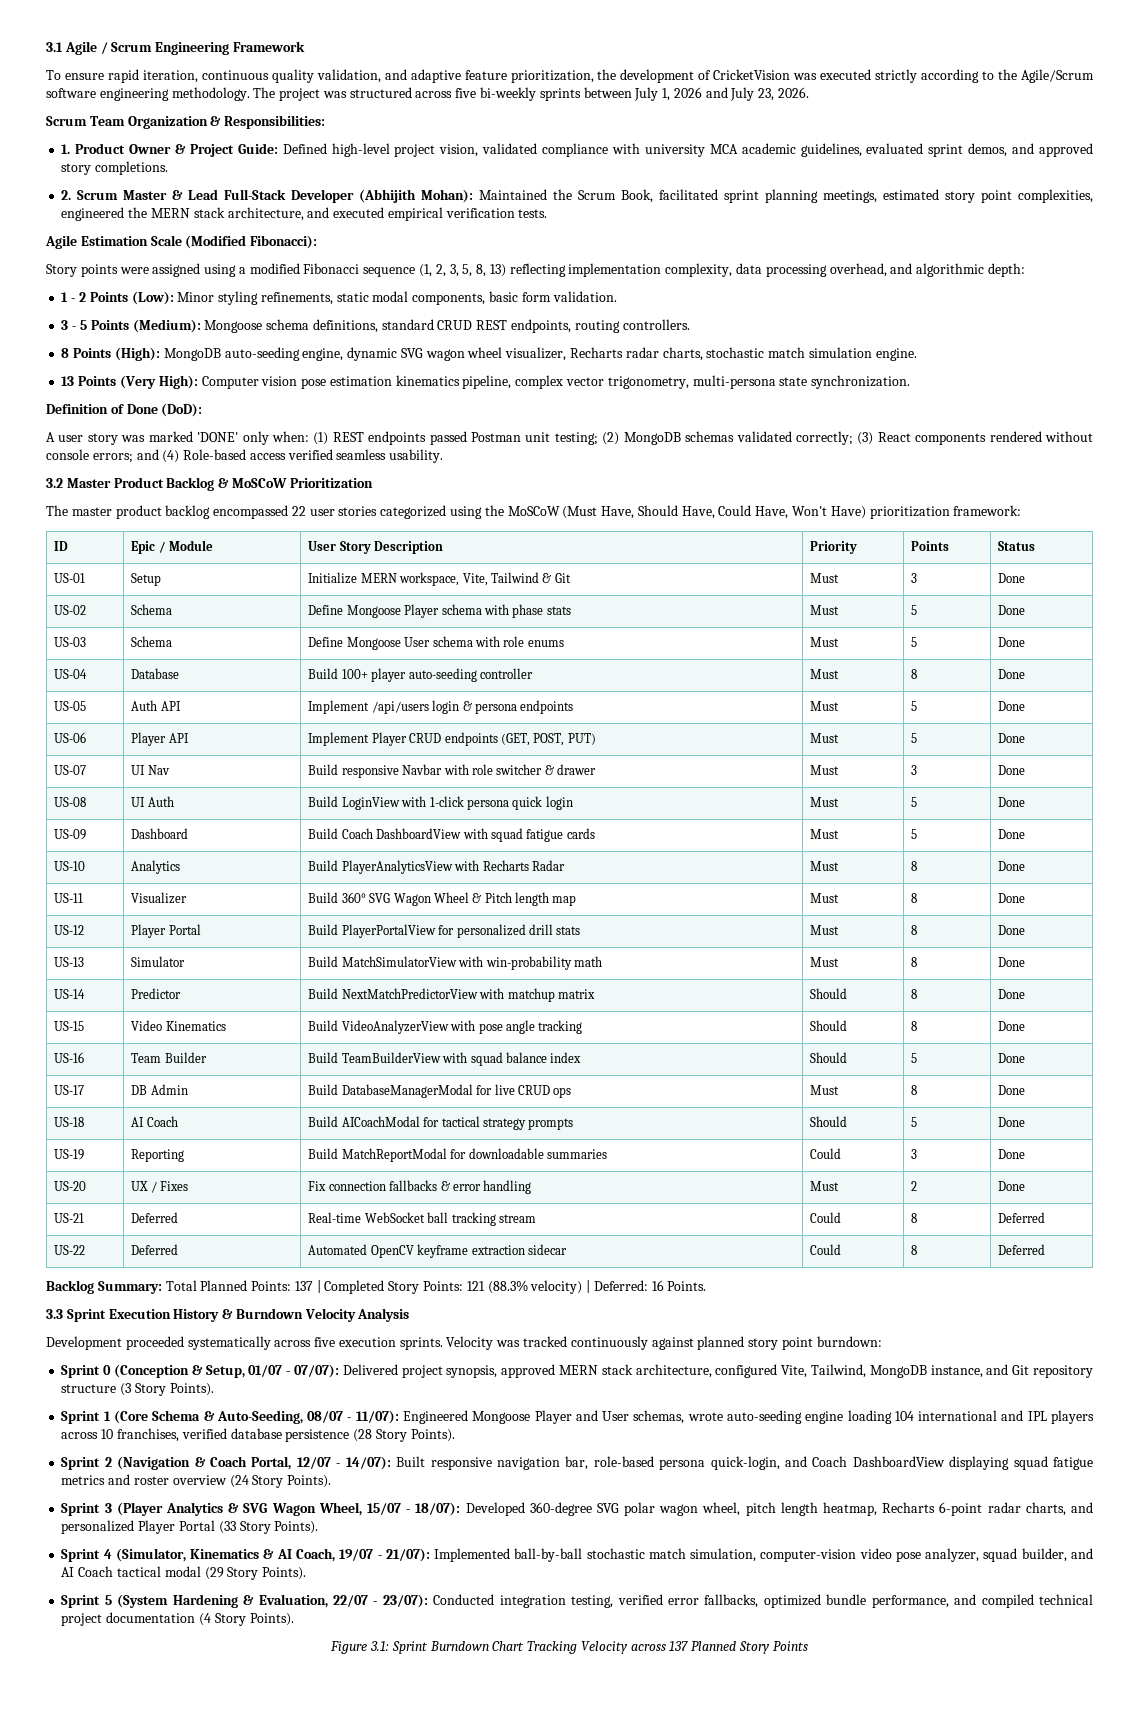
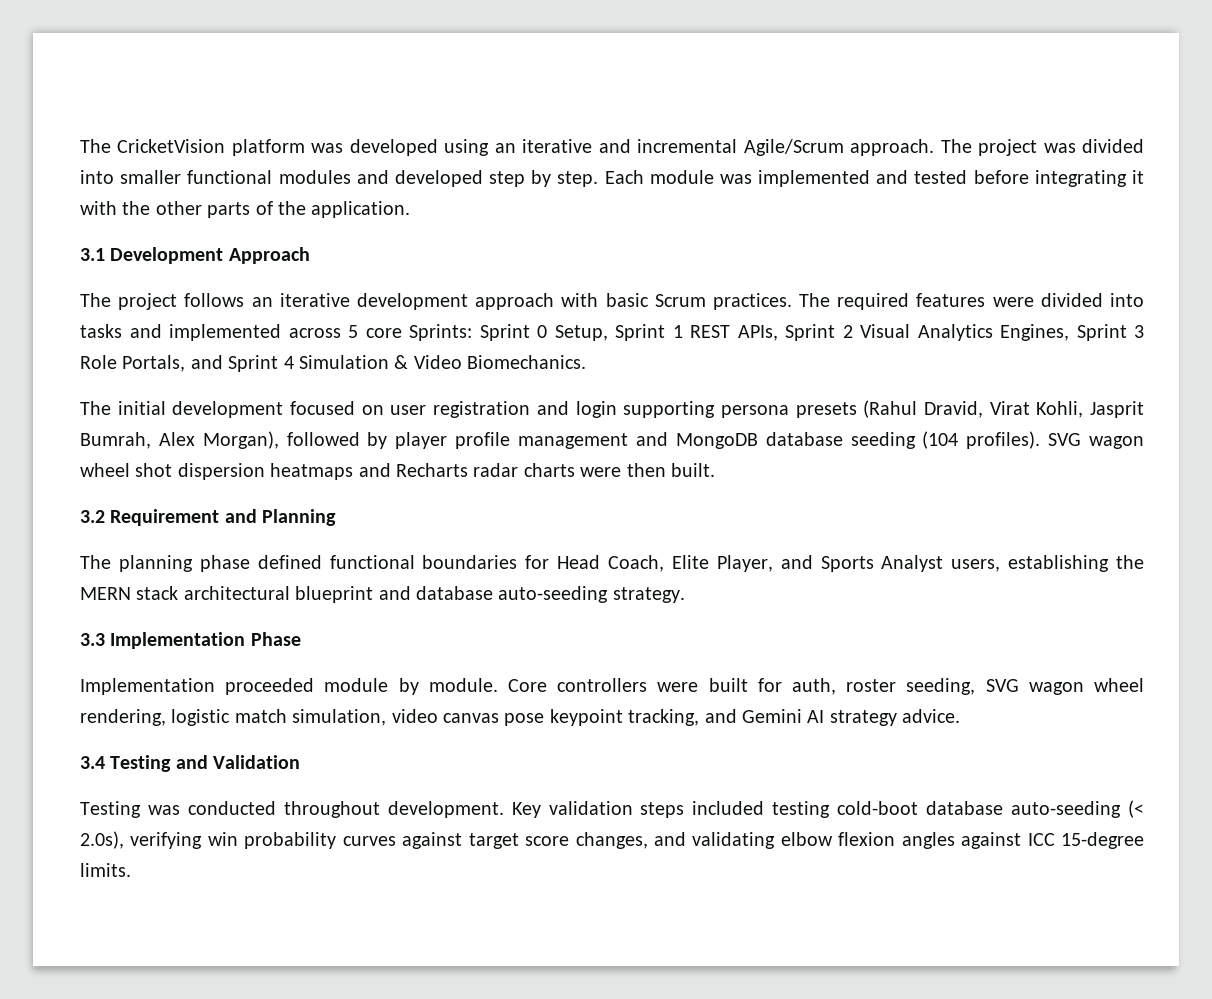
[46,41,305,55] [46,69,1094,83] [46,87,810,101] [46,115,326,129] [61,143,1093,157] [61,161,169,175] [61,189,1094,203] [61,207,548,221] [45,235,318,249] [46,263,1025,277] [61,291,617,305] [61,319,690,333] [61,347,917,361] [61,375,911,389] [46,403,203,417] [46,431,1093,445] [46,449,444,463] [46,477,373,491] [46,505,1022,519] [54,541,69,551] [131,540,214,554] [308,541,444,554] [810,541,858,554] [911,541,950,551] [998,541,1036,551] [54,573,86,583] [131,573,162,586] [308,572,571,586] [810,573,840,583] [911,573,918,583] [998,573,1026,583] [54,605,87,615] [131,604,173,615] [308,604,571,618] [810,605,840,615] [911,605,918,615] [998,605,1026,615] [54,637,87,647] [131,636,173,647] [308,636,564,650] [810,637,840,647] [911,637,918,647] [998,637,1026,647] [54,669,88,679] [131,668,180,679] [308,668,533,682] [810,669,840,679] [911,669,918,679] [998,669,1026,679] [54,701,87,711] [131,700,181,711] [308,700,574,714] [810,701,840,711] [911,701,918,711] [998,701,1026,711] [54,732,87,743] [131,732,189,746] [308,732,596,746] [810,733,840,743] [911,733,918,743] [998,733,1026,743] [54,765,87,775] [131,765,170,775] [308,764,596,778] [810,765,840,775] [911,765,918,775] [998,765,1026,775] [54,797,87,807] [131,796,174,807] [308,796,573,810] [810,797,840,807] [911,797,918,807] [998,797,1026,807] [54,829,87,840] [131,828,189,839] [308,828,595,842] [810,829,840,839] [911,829,918,839] [998,829,1026,839] [54,861,86,871] [131,860,181,874] [308,860,565,874] [810,861,840,871] [911,861,918,871] [998,861,1026,871] [54,893,84,903] [131,892,188,904] [308,892,577,906] [810,893,840,903] [911,893,918,903] [998,893,1026,903] [54,925,85,935] [131,924,201,938] [308,924,581,938] [810,925,840,935] [911,925,918,935] [998,925,1026,935] [54,957,85,967] [131,956,186,967] [308,956,602,970] [810,957,840,967] [911,957,918,967] [998,957,1026,967] [54,989,86,999] [131,988,182,999] [308,988,595,1002] [810,988,848,999] [911,989,918,999] [998,989,1026,999] [54,1021,85,1031] [131,1020,226,1031] [308,1020,583,1034] [810,1020,848,1031] [911,1021,918,1031] [998,1021,1026,1031] [54,1052,85,1063] [131,1052,207,1063] [308,1052,582,1066] [810,1052,848,1063] [911,1053,918,1063] [998,1053,1026,1063] [54,1085,85,1095] [131,1084,188,1095] [308,1084,572,1098] [810,1085,840,1095] [911,1085,918,1095] [998,1085,1026,1095] [54,1117,85,1127] [131,1116,178,1127] [308,1116,574,1130] [810,1116,848,1127] [911,1117,918,1127] [998,1117,1026,1127] [54,1149,85,1160] [131,1149,185,1162] [308,1148,607,1162] [810,1148,842,1159] [911,1149,918,1159] [998,1149,1026,1159] [54,1181,87,1191] [131,1181,189,1193] [308,1180,532,1194] [810,1181,840,1191] [911,1181,918,1191] [998,1181,1026,1191] [54,1213,85,1223] [131,1212,179,1223] [308,1212,536,1226] [810,1212,842,1223] [911,1213,918,1223] [998,1212,1046,1223] [54,1245,86,1255] [131,1244,179,1255] [308,1244,567,1258] [810,1244,842,1255] [911,1245,918,1255] [998,1244,1046,1255] [46,1280,707,1294] [46,1308,410,1322] [46,1336,882,1350] [61,1364,1093,1378] [61,1383,214,1396] [61,1410,1095,1424] [61,1428,455,1442] [61,1456,1093,1470] [61,1474,332,1488] [61,1502,1093,1516] [61,1520,319,1534] [61,1548,1093,1562] [61,1566,307,1580] [61,1594,1093,1608] [61,1612,294,1626] [330,1641,808,1654] 3.1 Agile / Scrum Engineering Framework // To ensure rapid iteration, continuous quality validation, and adaptive feature prioritization, the development of CricketVision was executed strictly according to the Agile/Scrum software engineering methodology. The project was structured across five bi-weekly sprints between July 1, 2026 and July 23, 2026. // Scrum Team Organization & Responsibilities: // 1. Product Owner & Project Guide: Defined high-level project vision, validated compliance with university MCA academic guidelines, evaluated sprint demos, and approved story completions. // 2. Scrum Master & Lead Full-Stack Developer (Abhijith Mohan): Maintained the Scrum Book, facilitated sprint planning meetings, estimated story point complexities, engineered the MERN stack architecture, and executed empirical verification tests. // Agile Estimation Scale (Modified Fibonacci): // Story points were assigned using a modified Fibonacci sequence (1, 2, 3, 5, 8, 13) reflecting implementation complexity, data processing overhead, and algorithmic depth: // 1 - 2 Points (Low): Minor styling refinements, static modal components, basic form validation. // 3 - 5 Points (Medium): Mongoose schema definitions, standard CRUD REST endpoints, routing controllers. // 8 Points (High): MongoDB auto-seeding engine, dynamic SVG wagon wheel visualizer, Recharts radar charts, stochastic match simulation engine. // 13 Points (Very High): Computer vision pose estimation kinematics pipeline, complex vector trigonometry, multi-persona state synchronization. // Definition of Done (DoD): // A user story was marked 'DONE' only when: (1) REST endpoints passed Postman unit testing; (2) MongoDB schemas validated correctly; (3) React components rendered without console errors; and (4) Role-based access verified seamless usability. // 3.2 Master Product Backlog & MoSCoW Prioritization // The master product backlog encompassed 22 user stories categorized using the MoSCoW (Must Have, Should Have, Could Have, Won't Have) prioritization framework: // ID | Epic / Module | User Story Description | Priority | Points | Status // US-01 | Setup | Initialize MERN workspace, Vite, Tailwind & Git | Must | 3 | Done // US-02 | Schema | Define Mongoose Player schema with phase stats | Must | 5 | Done // US-03 | Schema | Define Mongoose User schema with role enums | Must | 5 | Done // US-04 | Database | Build 100+ player auto-seeding controller | Must | 8 | Done // US-05 | Auth API | Implement /api/users login & persona endpoints | Must | 5 | Done // US-06 | Player API | Implement Player CRUD endpoints (GET, POST, PUT) | Must | 5 | Done // US-07 | UI Nav | Build responsive Navbar with role switcher & drawer | Must | 3 | Done // US-08 | UI Auth | Build LoginView with 1-click persona quick login | Must | 5 | Done // US-09 | Dashboard | Build Coach DashboardView with squad fatigue cards | Must | 5 | Done // US-10 | Analytics | Build PlayerAnalyticsView with Recharts Radar | Must | 8 | Done // US-11 | Visualizer | Build 360° SVG Wagon Wheel & Pitch length map | Must | 8 | Done // US-12 | Player Portal | Build PlayerPortalView for personalized drill stats | Must | 8 | Done // US-13 | Simulator | Build MatchSimulatorView with win-probability math | Must | 8 | Done // US-14 | Predictor | Build NextMatchPredictorView with matchup matrix | Should | 8 | Done // US-15 | Video Kinematics | Build VideoAnalyzerView with pose angle tracking | Should | 8 | Done // US-16 | Team Builder | Build TeamBuilderView with squad balance index | Should | 5 | Done // US-17 | DB Admin | Build DatabaseManagerModal for live CRUD ops | Must | 8 | Done // US-18 | AI Coach | Build AICoachModal for tactical strategy prompts | Should | 5 | Done // US-19 | Reporting | Build MatchReportModal for downloadable summaries | Could | 3 | Done // US-20 | UX / Fixes | Fix connection fallbacks & error handling | Must | 2 | Done // US-21 | Deferred | Real-time WebSocket ball tracking stream | Could | 8 | Deferred // US-22 | Deferred | Automated OpenCV keyframe extraction sidecar | Could | 8 | Deferred // Backlog Summary: Total Planned Points: 137 | Completed Story Points: 121 (88.3% velocity) | Deferred: 16 Points. // 3.3 Sprint Execution History & Burndown Velocity Analysis // Development proceeded systematically across five execution sprints. Velocity was tracked continuously against planned story point burndown: // Sprint 0 (Conception & Setup, 01/07 - 07/07): Delivered project synopsis, approved MERN stack architecture, configured Vite, Tailwind, MongoDB instance, and Git repository structure (3 Story Points). // Sprint 1 (Core Schema & Auto-Seeding, 08/07 - 11/07): Engineered Mongoose Player and User schemas, wrote auto-seeding engine loading 104 international and IPL players across 10 franchises, verified database persistence (28 Story Points). // Sprint 2 (Navigation & Coach Portal, 12/07 - 14/07): Built responsive navigation bar, role-based persona quick-login, and Coach DashboardView displaying squad fatigue metrics and roster overview (24 Story Points). // Sprint 3 (Player Analytics & SVG Wagon Wheel, 15/07 - 18/07): Developed 360-degree SVG polar wagon wheel, pitch length heatmap, Recharts 6-point radar charts, and personalized Player Portal (33 Story Points). // Sprint 4 (Simulator, Kinematics & AI Coach, 19/07 - 21/07): Implemented ball-by-ball stochastic match simulation, computer-vision video pose analyzer, squad builder, and AI Coach tactical modal (29 Story Points). // Sprint 5 (System Hardening & Evaluation, 22/07 - 23/07): Conducted integration testing, verified error fallbacks, optimized bundle performance, and compiled technical project documentation (4 Story Points). // Figure 3.1: Sprint Burndown Chart Tracking Velocity across 137 Planned Story Points -> [80,139,1144,156] [80,170,1144,187] [80,201,411,218] [80,247,310,264] [80,293,1144,310] [80,324,1144,341] [80,355,587,372] [80,400,1144,418] [80,431,1144,449] [80,463,715,480] [80,509,337,526] [80,555,1144,572] [80,586,685,603] [80,632,301,649] [80,678,1145,695] [80,709,961,726] [80,755,301,772] [80,800,1144,818] [80,831,1144,849] [80,863,131,877] The CricketVision platform was developed using an iterative and incremental Agile/Scrum approach. The project was divided into smaller functional modules and developed step by step. Each module was implemented and tested before integrating it with the other parts of the application. // 3.1 Development Approach // The project follows an iterative development approach with basic Scrum practices. The required features were divided into tasks and implemented across 5 core Sprints: Sprint 0 Setup, Sprint 1 REST APIs, Sprint 2 Visual Analytics Engines, Sprint 3 Role Portals, and Sprint 4 Simulation & Video Biomechanics. // The initial development focused on user registration and login supporting persona presets (Rahul Dravid, Virat Kohli, Jasprit Bumrah, Alex Morgan), followed by player profile management and MongoDB database seeding (104 profiles). SVG wagon wheel shot dispersion heatmaps and Recharts radar charts were then built. // 3.2 Requirement and Planning // The planning phase defined functional boundaries for Head Coach, Elite Player, and Sports Analyst users, establishing the MERN stack architectural blueprint and database auto-seeding strategy. // 3.3 Implementation Phase // Implementation proceeded module by module. Core controllers were built for auth, roster seeding, SVG wagon wheel rendering, logistic match simulation, video canvas pose keypoint tracking, and Gemini AI strategy advice. // 3.4 Testing and Validation // Testing was conducted throughout development. Key validation steps included testing cold-boot database auto-seeding (< 2.0s), verifying win probability curves against target score changes, and validating elbow flexion angles against ICC 15-degree limits.

